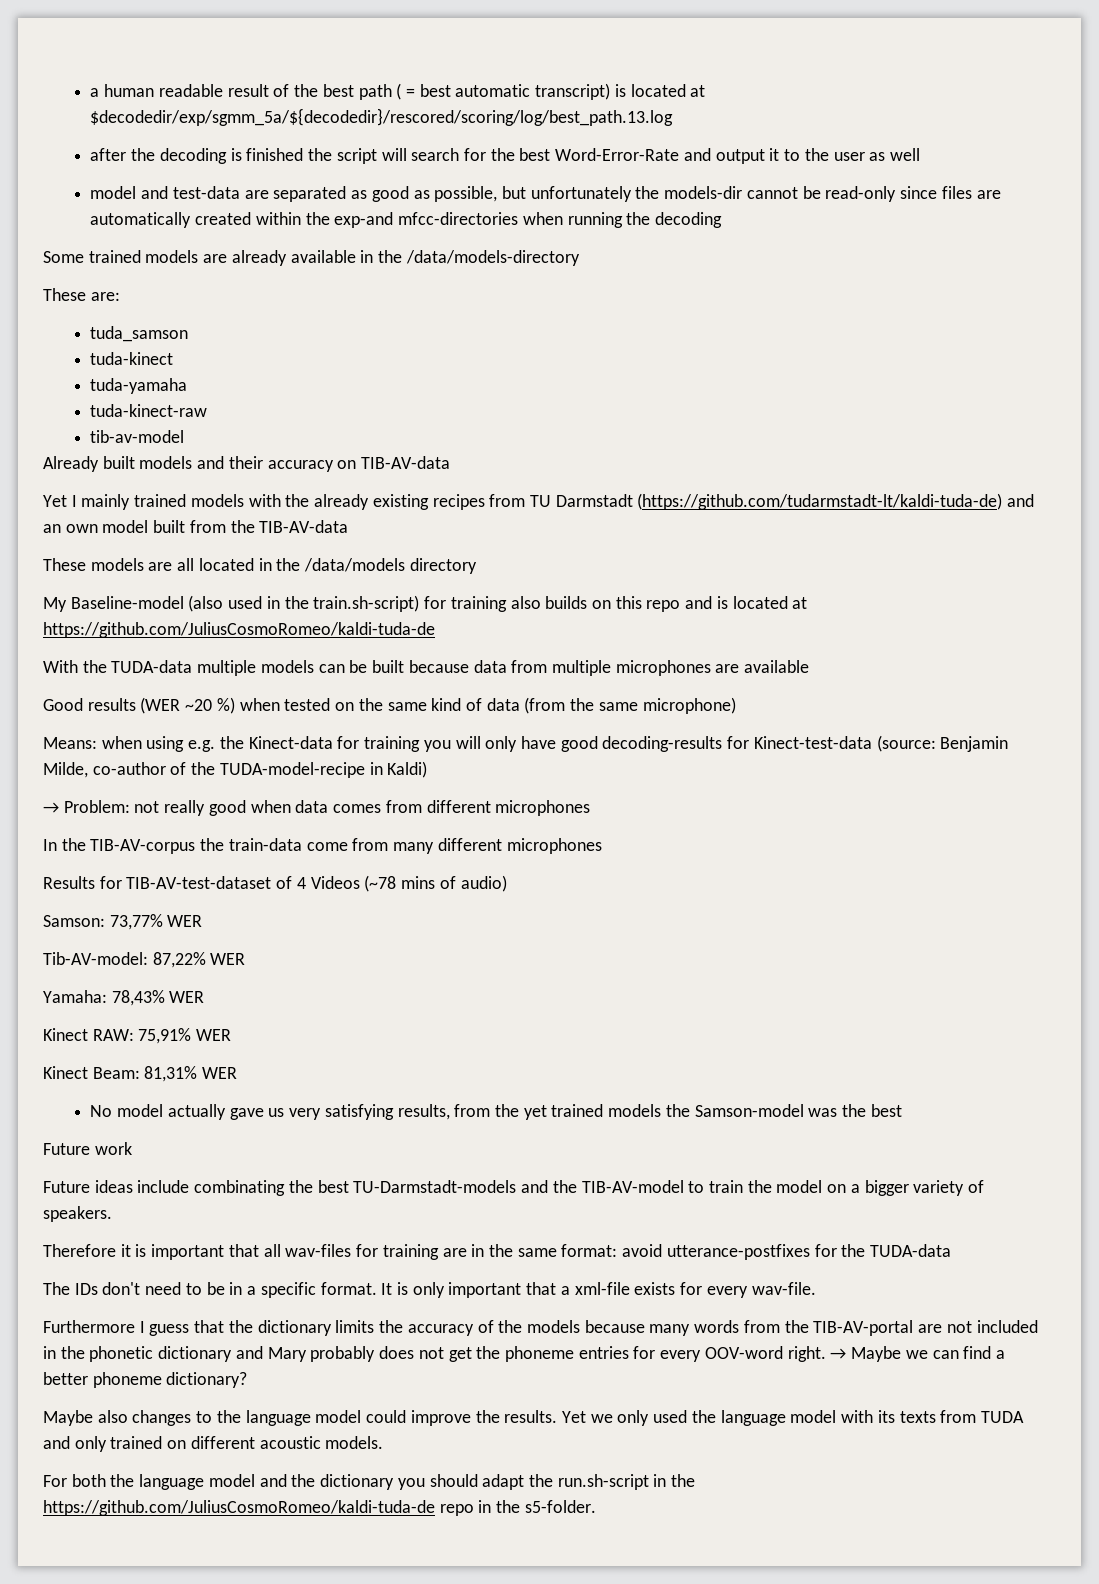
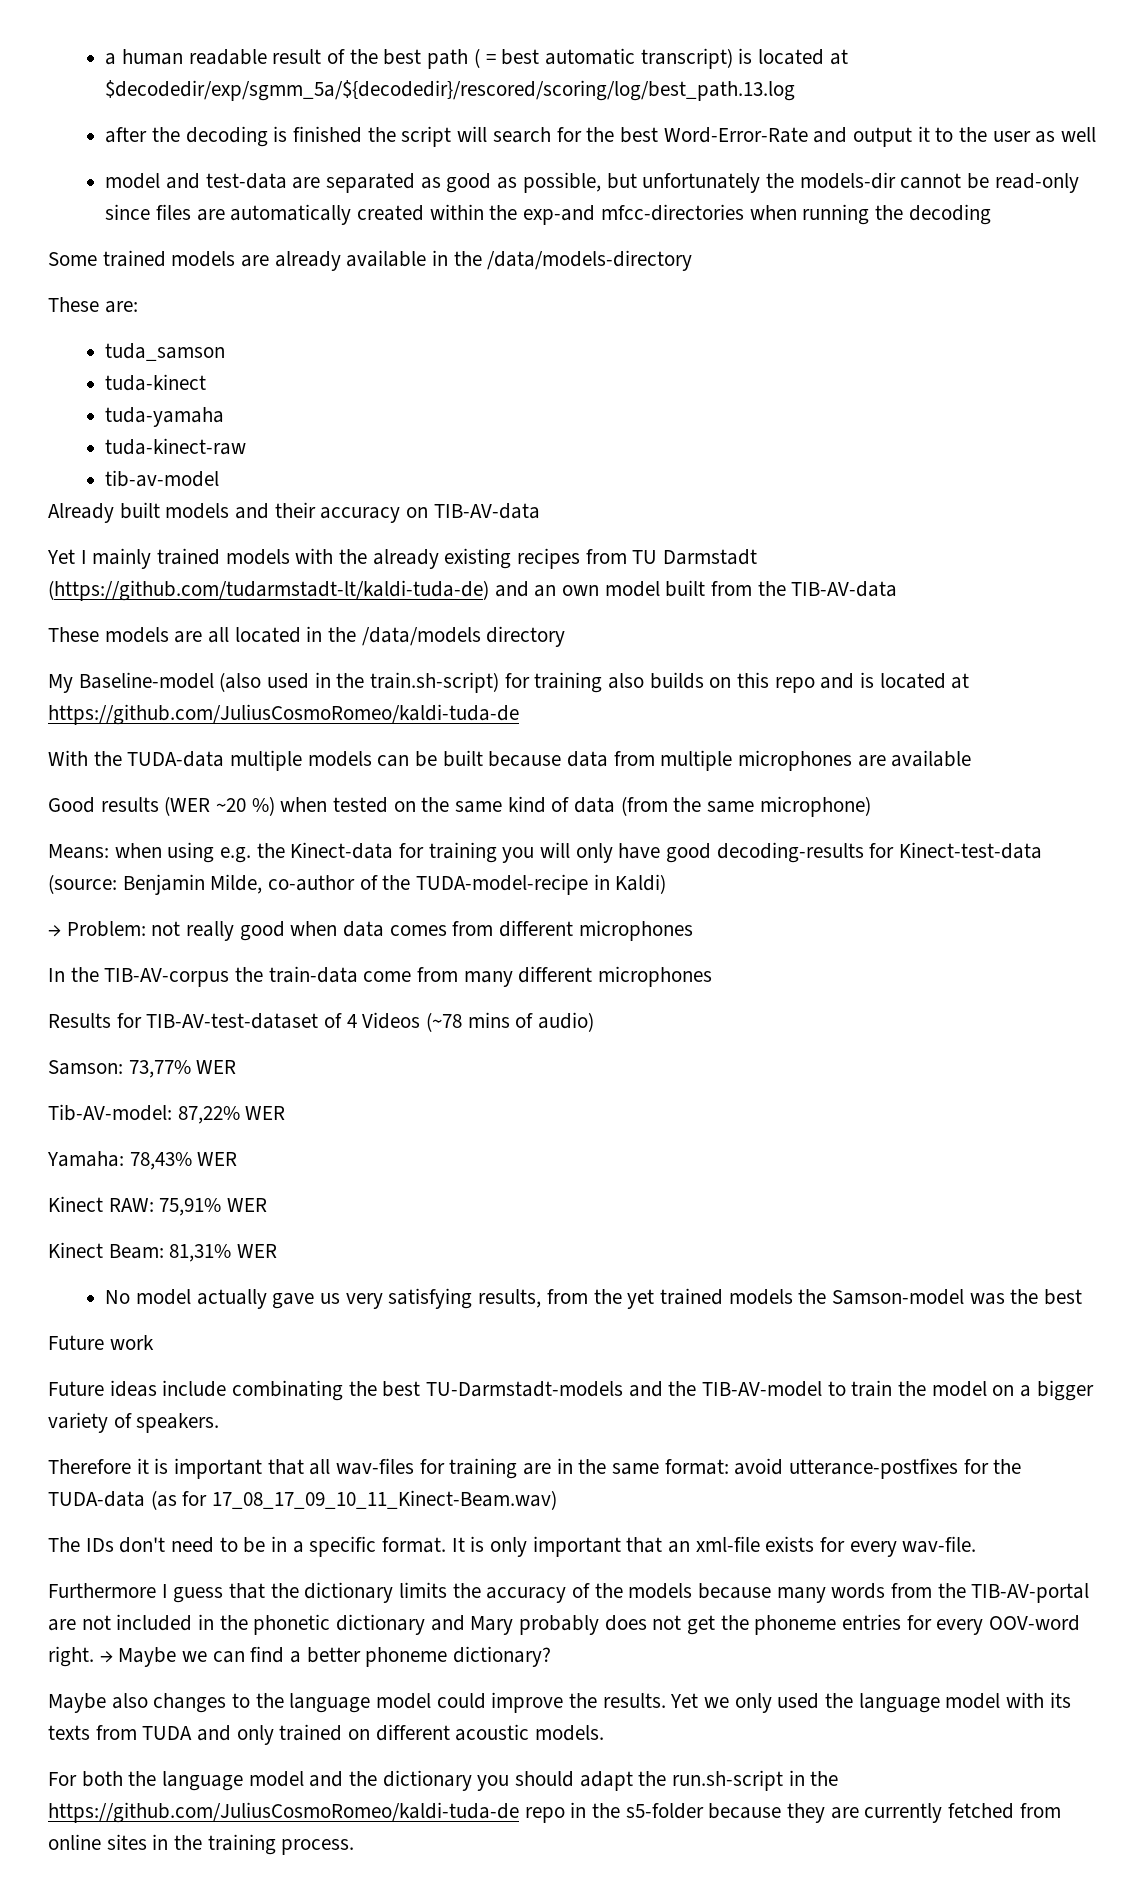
(952, 1250) none -> [150,1490,558,1510] (as for 17_08_17_09_10_11_Kinect-Beam.wav)
[560,1286,570,1295] a -> [668,1541,691,1553] an
[524,1500,596,1513] s5-folder. -> [625,1803,1061,1823] [48,1834,355,1855] s5-folder because they are currently fetched from online sites in the training process.

